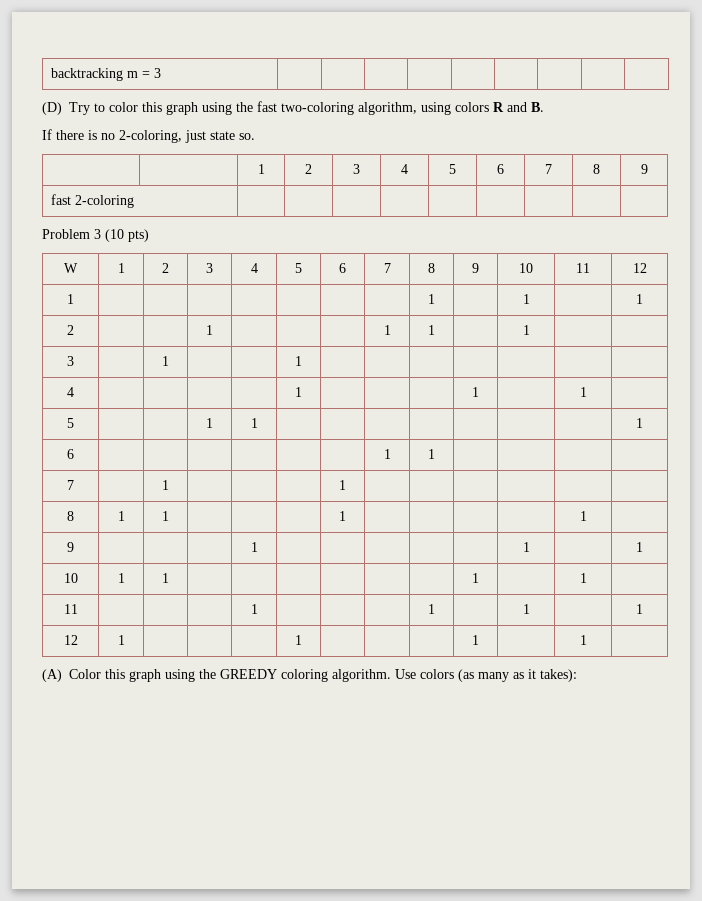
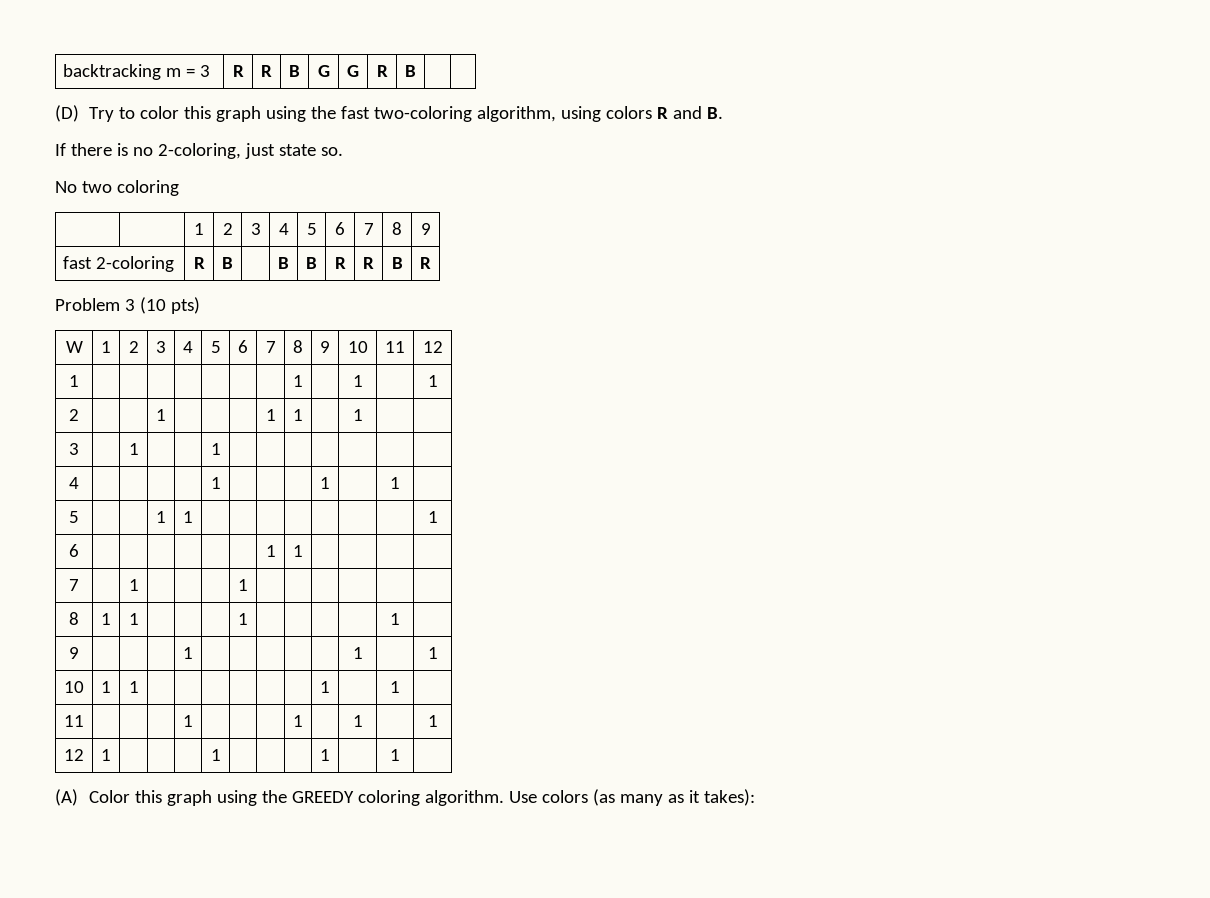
(161, 73) | | | | | | -> [232,65,244,77] [261,65,272,77] [289,65,300,77] [317,65,330,77] [347,65,359,77] [376,65,388,77] [405,65,416,77] R | R | B | G | G | R | B
(255, 136) none -> [55,180,179,196] // No two coloring
(134, 201) | | | | | | | | -> [193,257,205,269] [222,257,233,269] [278,257,289,269] [306,257,317,269] [334,257,346,269] [363,257,374,269] [391,257,403,269] [420,257,431,269] R | B | | B | B | R | R | B | R

